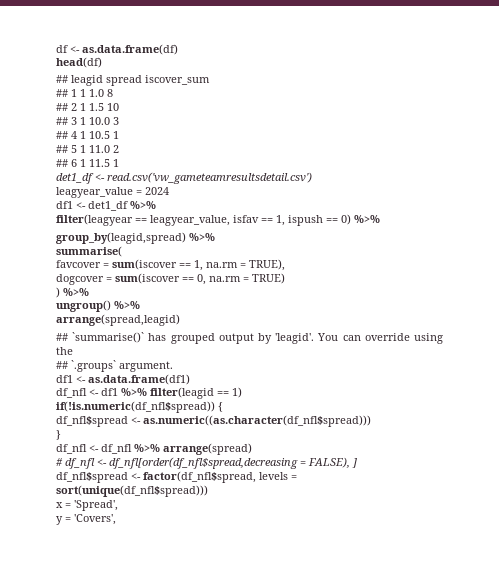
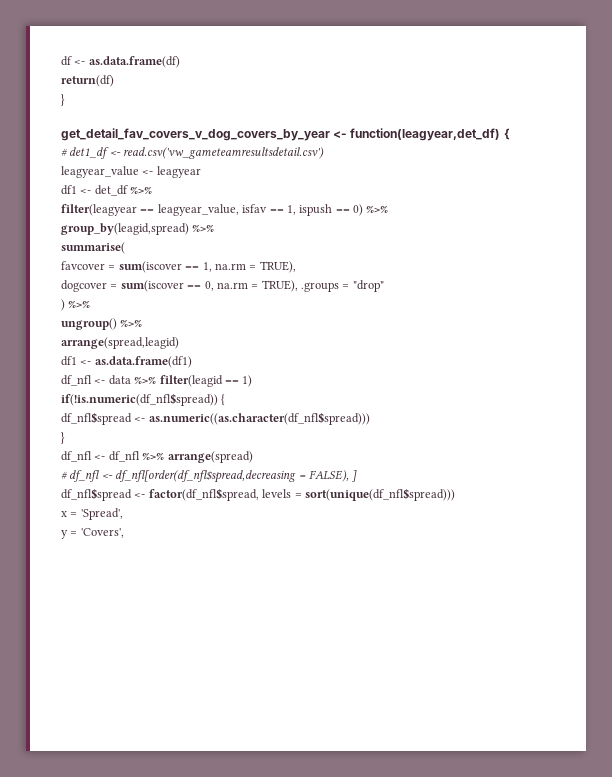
[56,57,102,68] [56,75,210,86] [56,89,113,97] [56,103,119,111] [56,117,119,125] [56,131,119,139] [56,145,119,153] [56,159,119,167] head(df) // ## leagid spread iscover_sum // ## 1 1 1.0 8 // ## 2 1 1.5 10 // ## 3 1 10.0 3 // ## 4 1 10.5 1 // ## 5 1 11.0 2 // ## 6 1 11.5 1 // -> [61,75,114,87] [61,94,65,106] [61,128,510,141] [61,148,68,156] return(df) // } // get_detail_fav_covers_v_dog_covers_by_year <- function(leagyear,det_df) { // #
[136,187,169,195] [56,201,128,211] = 2024 // df1 <- det1_df -> [142,166,201,178] [61,185,128,196] <- leagyear // df1 <- det_df
[252,273,285,284] TRUE) -> [261,280,384,292] TRUE), .groups = "drop"
[56,332,443,344] [56,347,73,355] [56,360,173,372] // ## `summarise()` has grouped output by 'leagid'. You can override using the // ## `.groups` argument. -> (179, 343) none
[101,388,118,396] df1 -> [108,375,131,385] data

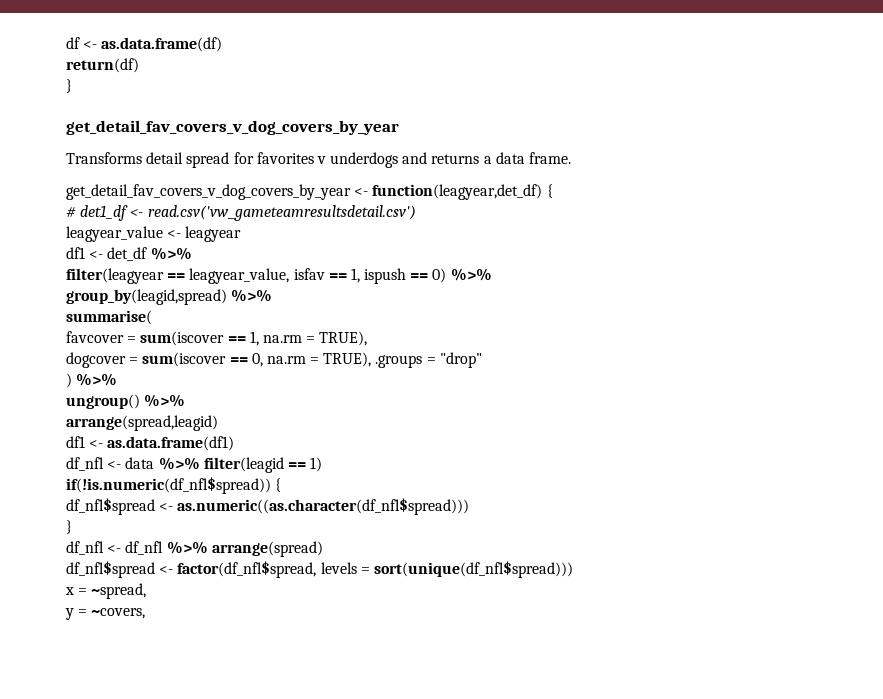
(330, 134) none -> [66,152,572,168] [66,184,351,200] // Transforms detail spread for favorites v underdogs and returns a data frame. // get_detail_fav_covers_v_dog_covers_by_year
[61,470,358,483] // # df_nfl <- df_nfl[order(df_nfl$spread,decreasing = FALSE), ] -> (323, 549) none
[80,508,123,520] 'Spread', -> [91,583,147,599] ~spread,
[80,528,124,538] 'Covers', -> [91,608,146,619] ~covers,

